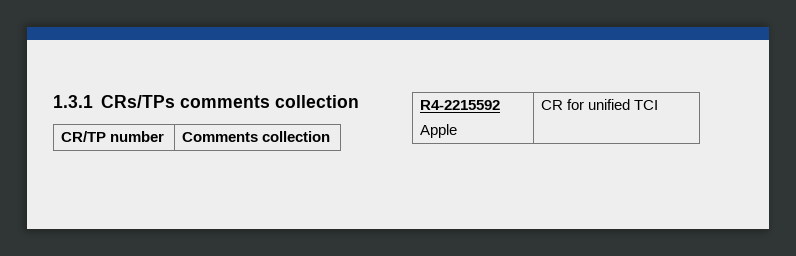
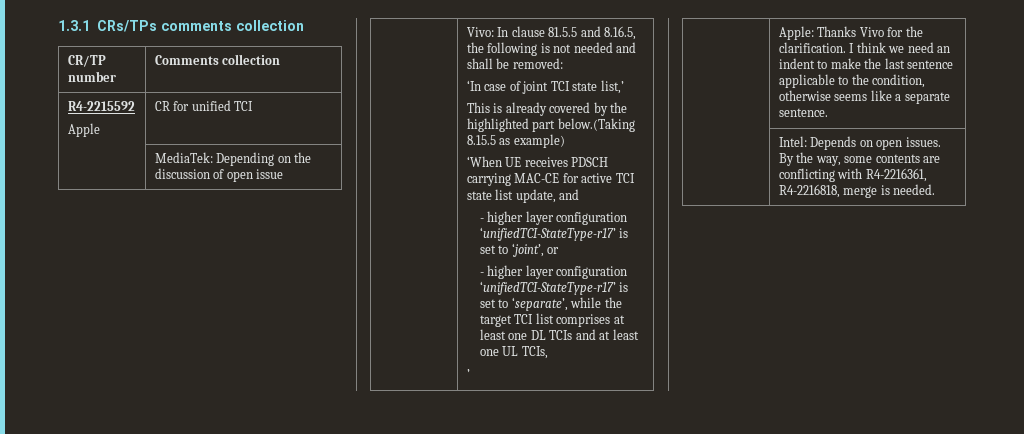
(659, 105) none -> [154,152,312,166] [154,168,284,182] [466,26,637,40] [466,42,637,56] [466,58,563,69] [466,80,624,94] [466,102,628,116] [466,118,635,132] [466,134,565,148] [466,156,609,167] [466,173,635,186] [466,189,580,203] [479,211,628,225] [479,227,629,241] [479,243,560,257] [479,265,628,279] [479,281,629,295] [479,297,622,311] [479,313,625,327] [479,329,639,340] [479,346,548,359] [466,369,470,379] [778,26,923,40] [778,42,951,53] [778,58,954,69] [778,74,926,88] [778,90,950,104] [778,108,828,117] [778,136,941,150] [778,152,941,166] [778,168,927,182] [778,184,936,198] // | MediaTek: Depending on the discussion of open issue // | Vivo: In clause 81.5.5 and 8.16.5, the following is not needed and shall be removed: // ‘In case of joint TCI state list,’ // This is already covered by the highlighted part below.(Taking 8.15.5 as example) // ‘When UE receives PDSCH carrying MAC-CE for active TCI state list update, and // - higher layer configuration ‘unifiedTCI-StateType-r17’ is set to ‘joint’, or // - higher layer configuration ‘unifiedTCI-StateType-r17’ is set to ‘separate’, while the target TCI list comprises at least one DL TCIs and at least one UL TCIs, // ’ // | Apple: Thanks Vivo for the clarification. I think we need an indent to make the last sentence applicable to the condition, otherwise seems like a separate sentence. // | Intel: Depends on open issues. By the way, some contents are conflicting with R4-2216361, R4-2216818, merge is needed.

